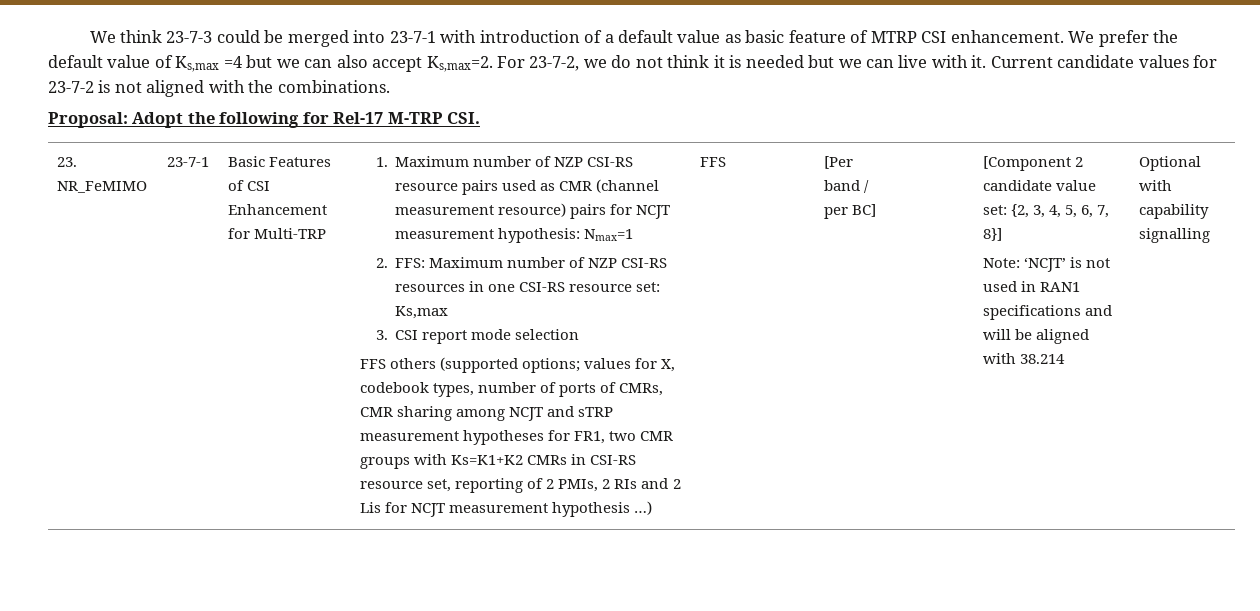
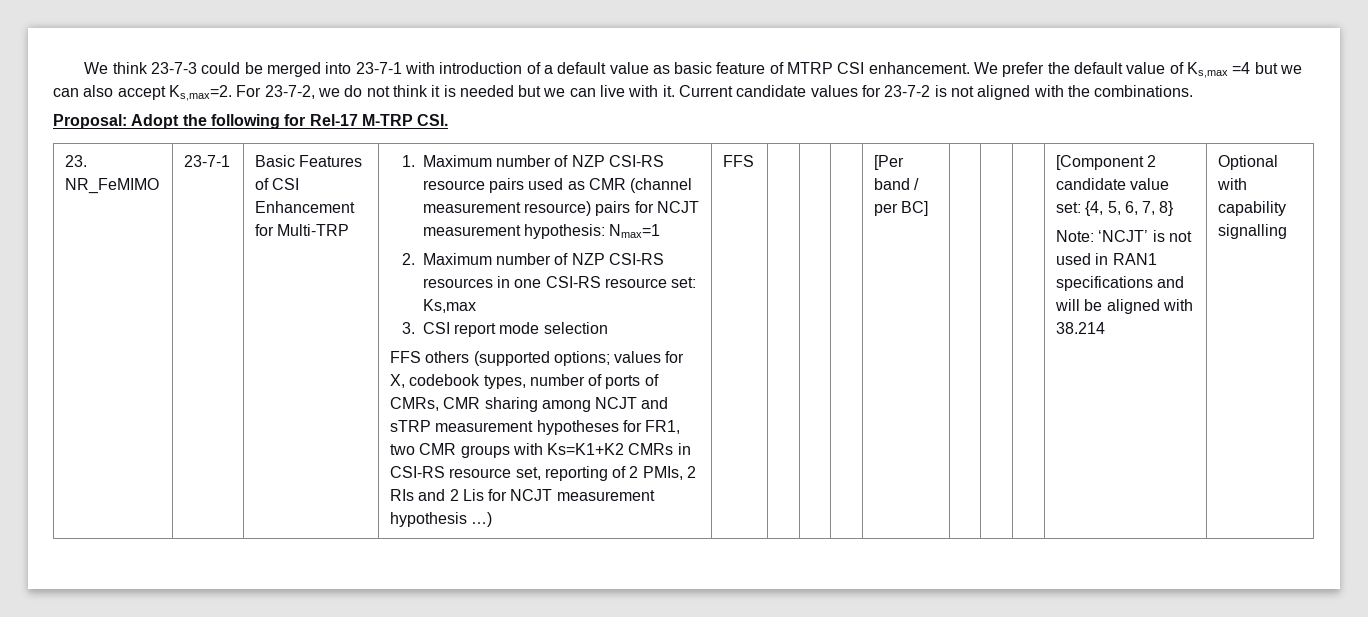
[395,258,426,268] FFS: -> (415, 259) none
[1011,204,1062,218] {2, 3, 4, -> [1085,201,1104,216] {4,
[983,228,1003,241] 8}] -> [1159,201,1175,216] 8}

